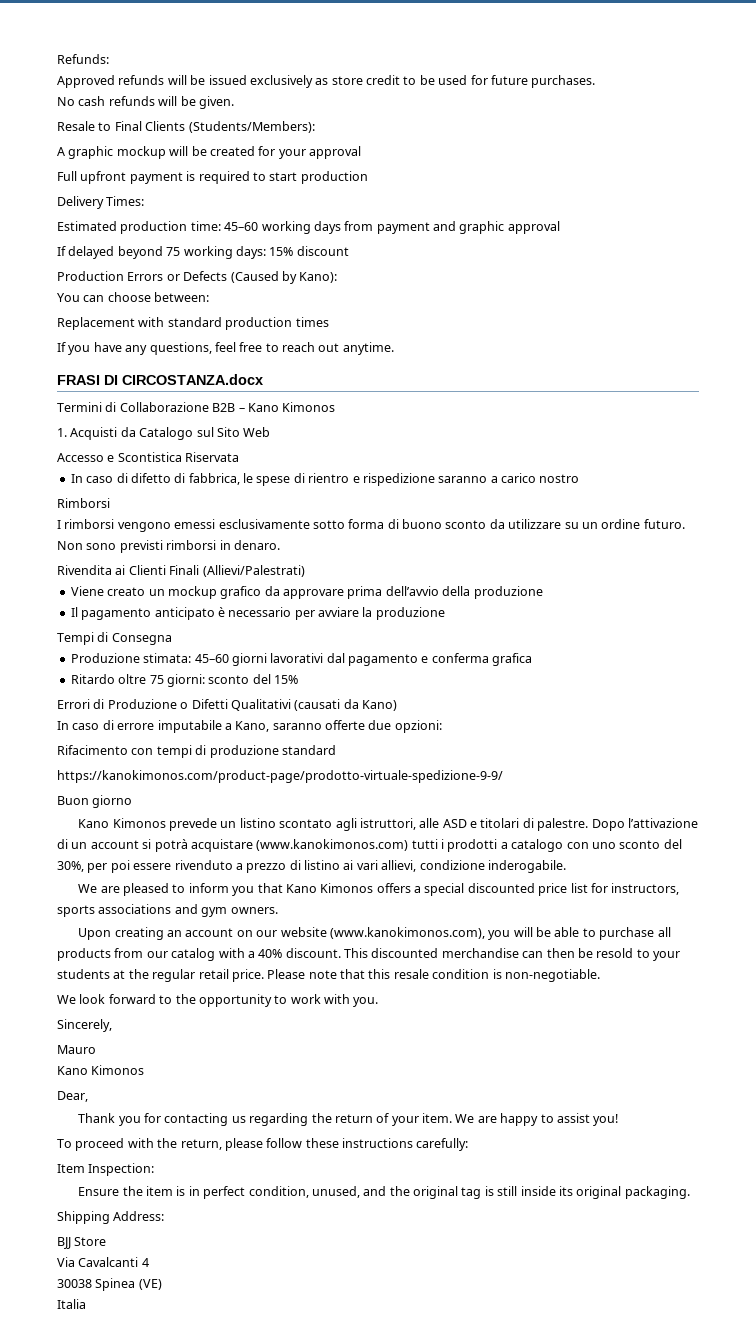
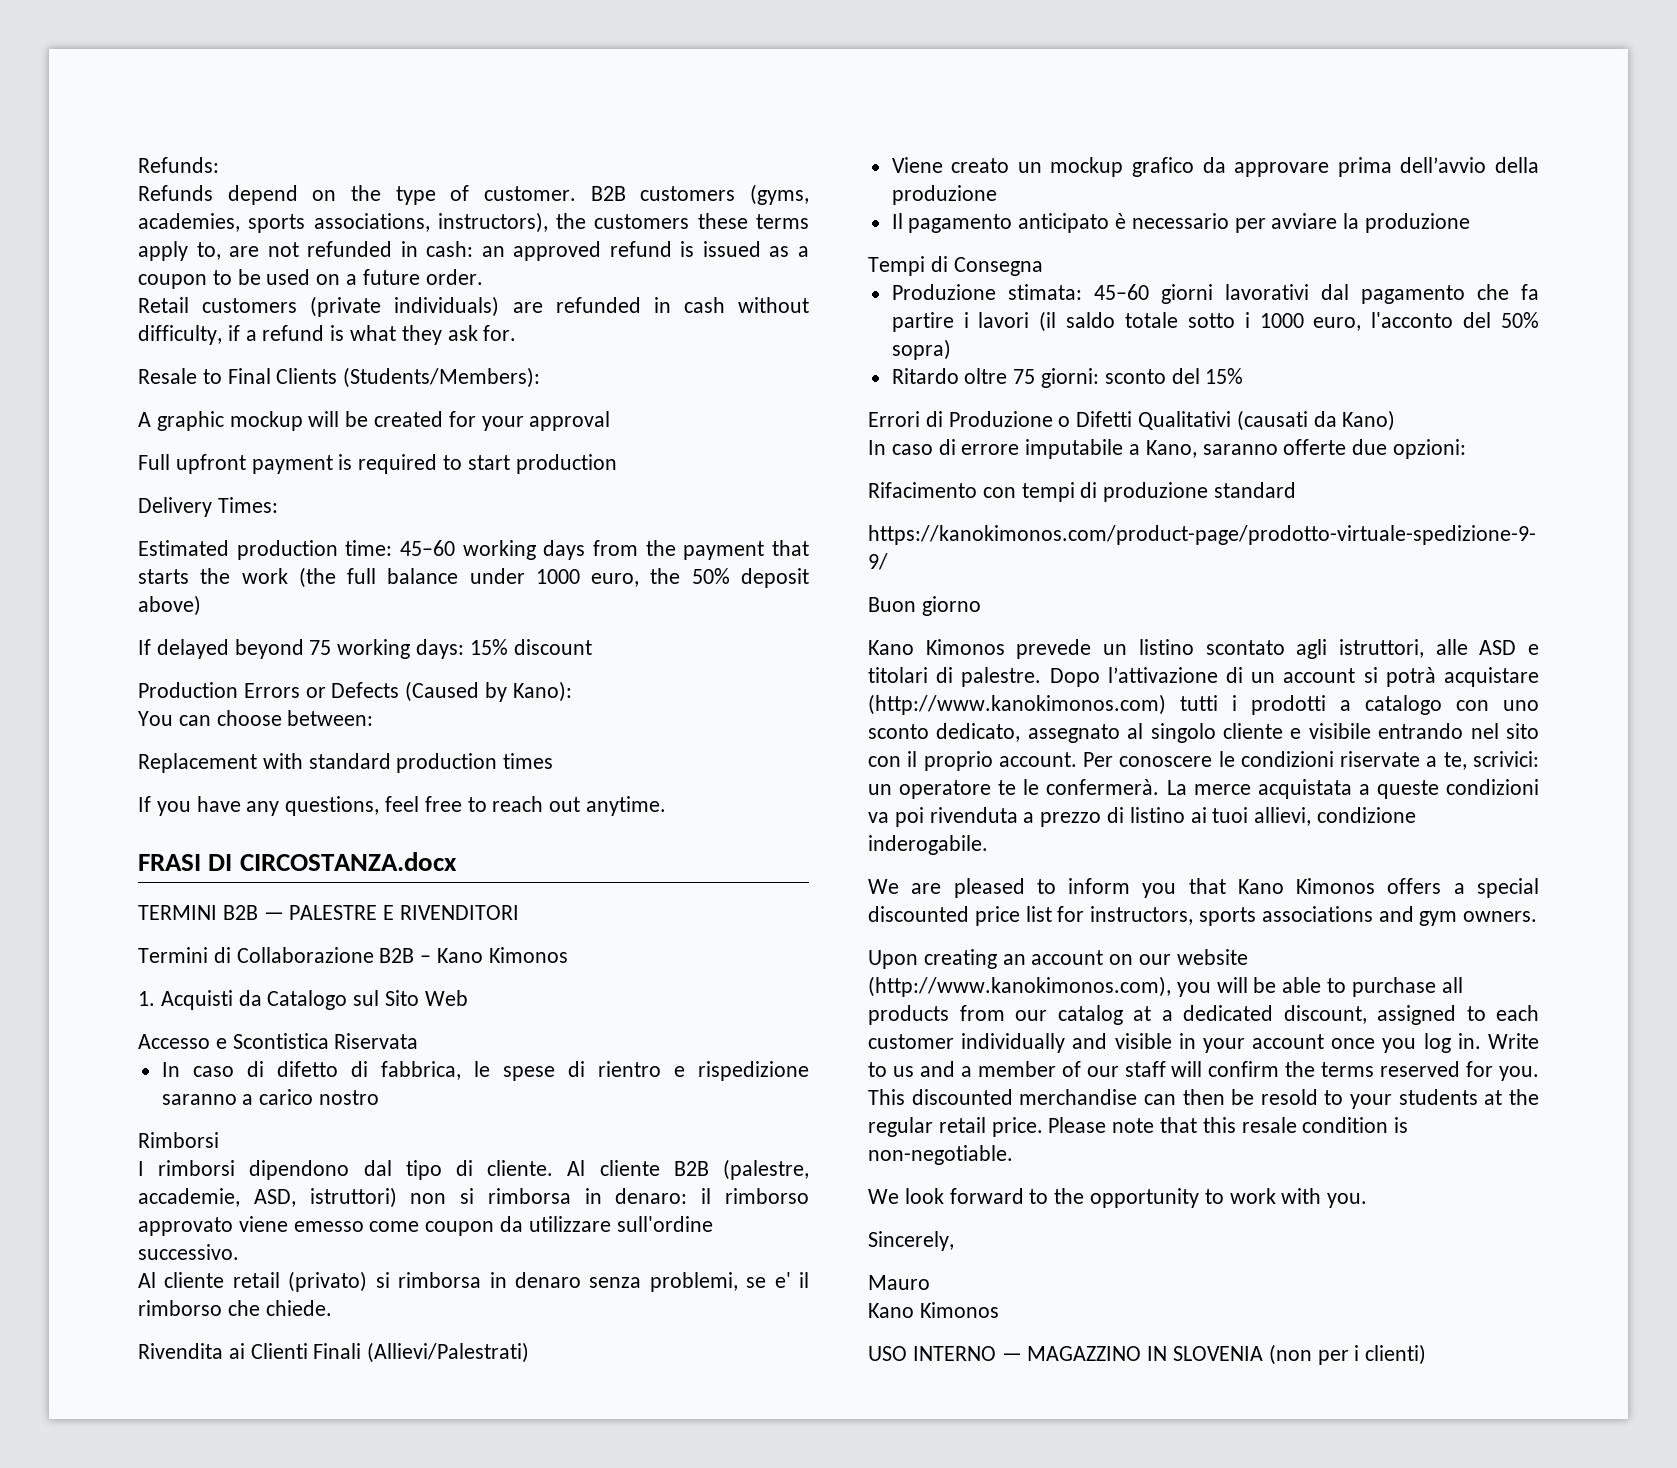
[57,75,596,88] [57,96,234,109] Approved refunds will be issued exclusively as store credit to be used for future purchases. // No cash refunds will be given. -> [138,184,810,205] [138,212,809,233] [138,241,809,261] [138,269,483,289] [138,296,809,317] [138,325,517,345] Refunds depend on the type of customer. B2B customers (gyms, academies, sports associations, instructors), the customers these terms apply to, are not refunded in cash: an approved refund is issued as a coupon to be used on a future order. // Retail customers (private individuals) are refunded in cash without difficulty, if a refund is what they ask for.
[376,221,560,234] payment and graphic approval -> [645,540,809,560] [138,567,809,588] [138,595,201,616] the payment that starts the work (the full balance under 1000 euro, the 50% deposit above)
(263, 379) none -> [138,905,520,920] // TERMINI B2B — PALESTRE E RIVENDITORI
[117,519,685,532] [57,540,280,553] vengono emessi esclusivamente sotto forma di buono sconto da utilizzare su un ordine futuro. Non sono previsti rimborsi in denaro. -> [249,1159,809,1180] [138,1187,809,1208] [138,1216,713,1236] [138,1244,239,1260] [138,1271,809,1292] [138,1300,332,1316] dipendono dal tipo di cliente. Al cliente B2B (palestre, accademie, ASD, istruttori) non si rimborsa in denaro: il rimborso approvato viene emesso come coupon da utilizzare sull'ordine successivo. // Al cliente retail (privato) si rimborsa in denaro senza problemi, se e' il rimborso che chiede.
[421,653,533,666] e conferma grafica -> [1476,284,1539,300] [891,311,1539,332] [891,339,951,360] che fa partire i lavori (il saldo totale sotto i 1000 euro, l'acconto del 50% sopra)
[256,839,409,851] (www.kanokimonos.com) -> [868,694,1166,715] (http://www.kanokimonos.com)
[663,839,682,849] [57,860,233,873] del 30%, per poi essere rivenduto -> [936,723,1539,743] [868,751,1539,771] [868,779,1539,799] [868,807,1018,827] dedicato, assegnato al singolo cliente e visibile entrando nel sito con il proprio account. Per conoscere le condizioni riservate a te, scrivici: un operatore te le confermerà. La merce acquistata a queste condizioni va poi rivenduta
[356,860,378,870] vari -> [1212,807,1249,823] tuoi
[329,927,485,939] (www.kanokimonos.com), -> [868,976,1171,997] (http://www.kanokimonos.com),
[218,948,341,958] with a 40% discount. -> [1133,1005,1539,1025] [868,1033,1539,1053] [868,1061,1539,1081] at a dedicated discount, assigned to each customer individually and visible in your account once you log in. Write to us and a member of our staff will confirm the terms reserved for you.
[57,1091,88,1102] [78,1113,619,1126] [57,1138,469,1151] [57,1163,155,1176] [78,1186,690,1199] [57,1211,165,1224] [57,1237,107,1249] [57,1257,149,1267] [57,1278,162,1291] [57,1299,86,1309] Dear, // Thank you for contacting us regarding the return of your item. We are happy to assist you! // To proceed with the return, please follow these instructions carefully: // Item Inspection: // Ensure the item is in perfect condition, unused, and the original tag is still inside its original packaging. // Shipping Address: // BJJ Store // Via Cavalcanti 4 // 30038 Spinea (VE) // Italia -> [868,1344,1427,1365] USO INTERNO — MAGAZZINO IN SLOVENIA (non per i clienti)

